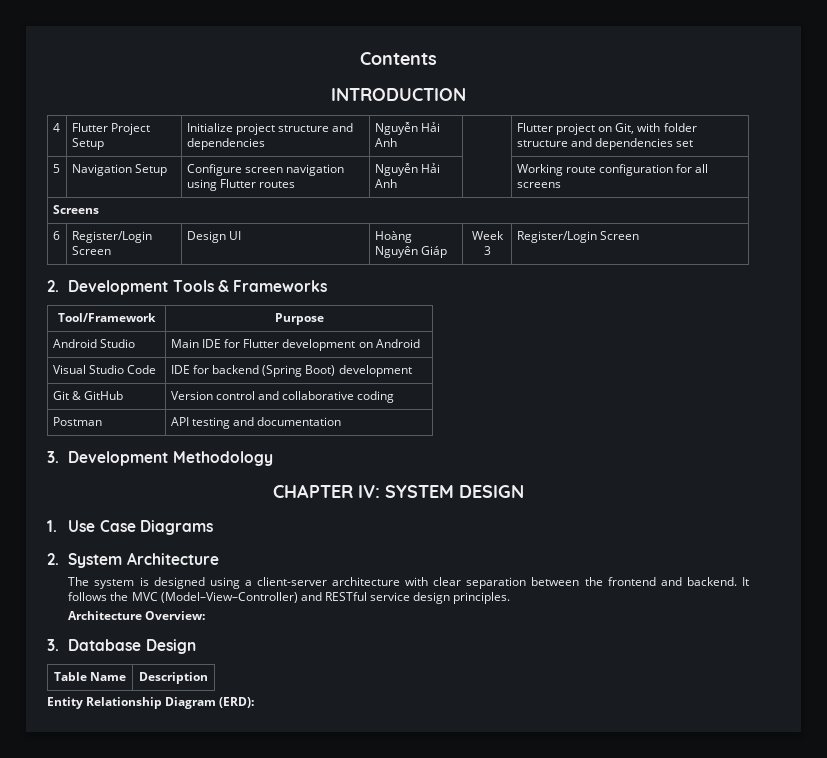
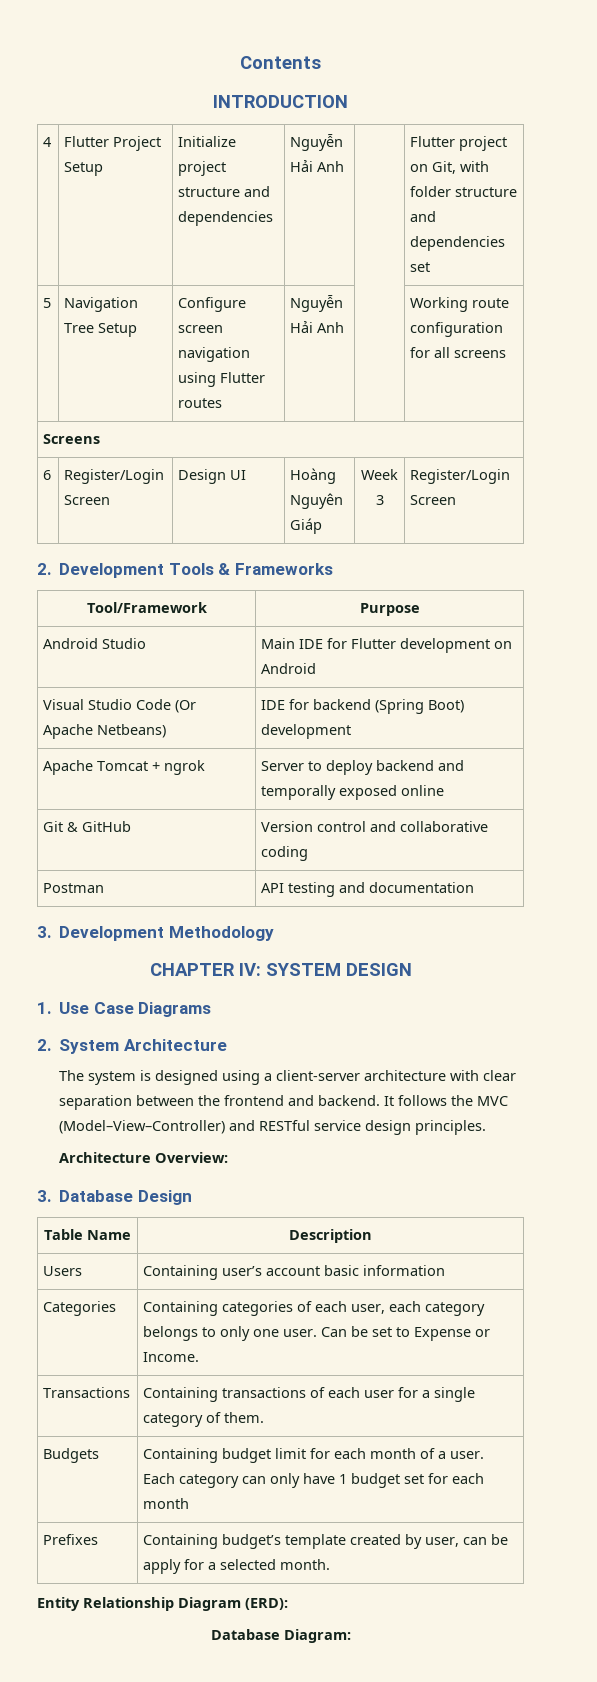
(132, 170) none -> [64,323,95,333] Tree
(157, 369) none -> [175,700,197,713] [43,724,167,739] (Or Apache Netbeans)
(412, 371) none -> [43,760,206,775] [261,760,465,775] [261,785,445,800] // Apache Tomcat + ngrok | Server to deploy backend and temporally exposed online
(208, 678) none -> [43,1266,83,1276] [143,1265,446,1280] [43,1301,117,1316] [143,1301,486,1316] [143,1326,491,1341] [143,1352,200,1362] [43,1387,131,1398] [143,1387,476,1402] [143,1412,265,1427] [43,1448,100,1463] [143,1448,485,1463] [143,1473,485,1488] [143,1498,190,1509] [43,1534,99,1545] [143,1534,509,1549] [143,1559,331,1574] // Users | Containing user’s account basic information // Categories | Containing categories of each user, each category belongs to only one user. Can be set to Expense or Income. // Transactions | Containing transactions of each user for a single category of them. // Budgets | Containing budget limit for each month of a user. Each category can only have 1 budget set for each month // Prefixes | Containing budget’s template created by user, can be apply for a selected month.
(255, 702) none -> [210,1629,351,1643] // Database Diagram:

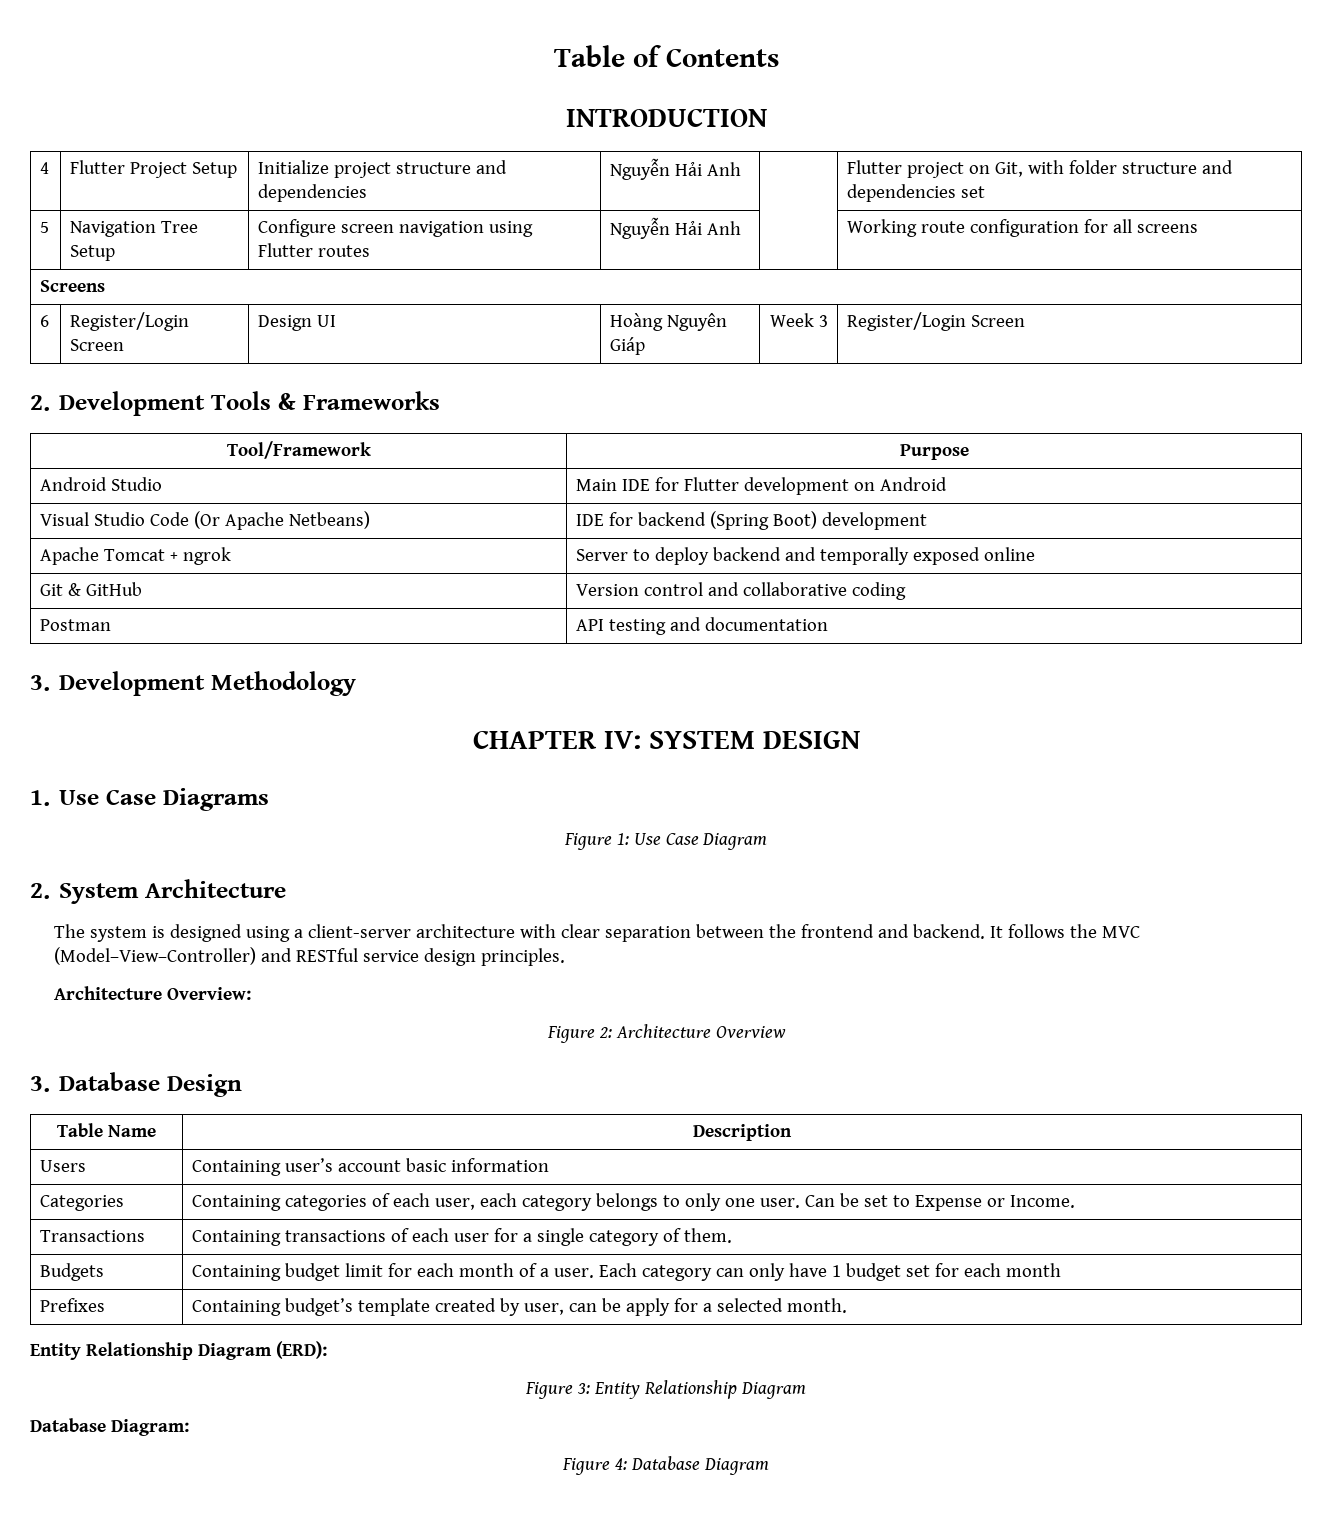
(240, 62) none -> [553,45,661,67] Table of
(212, 1009) none -> [563,833,768,850] // Figure 1: Use Case Diagram
(229, 1157) none -> [546,1024,786,1043] // Figure 2: Architecture Overview
[210,1629,351,1643] Database Diagram: -> [525,1380,806,1399] [30,1418,189,1436] [562,1456,769,1475] Figure 3: Entity Relationship Diagram // Database Diagram: // Figure 4: Database Diagram

